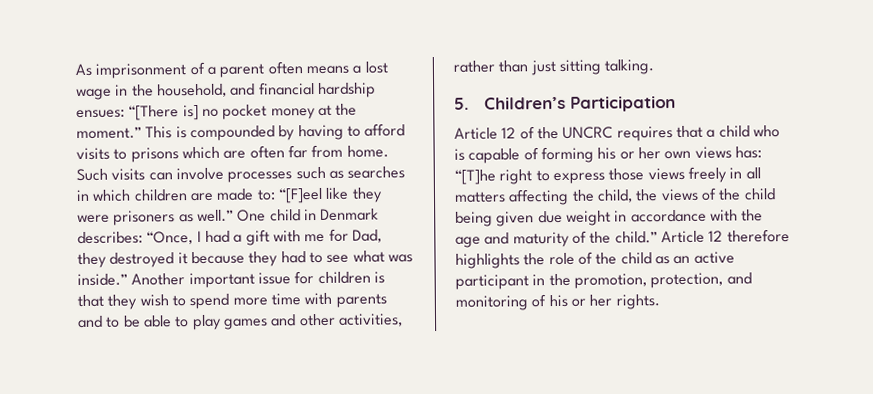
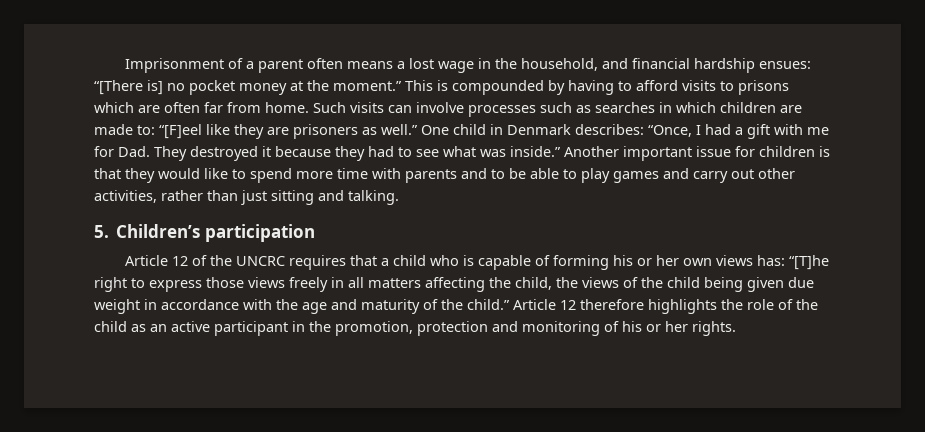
[75,63,187,79] As imprisonment -> [125,58,225,73] Imprisonment
[77,214,110,224] were -> [267,127,289,135] are
[351,229,382,243] [77,252,107,269] Dad, they -> [118,146,187,161] Dad. They
[139,294,169,307] wish -> [158,168,228,179] would like
(297, 320) none -> [693,169,754,183] carry out
(601, 67) none -> [318,190,344,201] and
[570,95,677,112] Participation -> [204,224,315,242] participation
[650,272,724,289] protection, -> [417,321,488,336] protection

